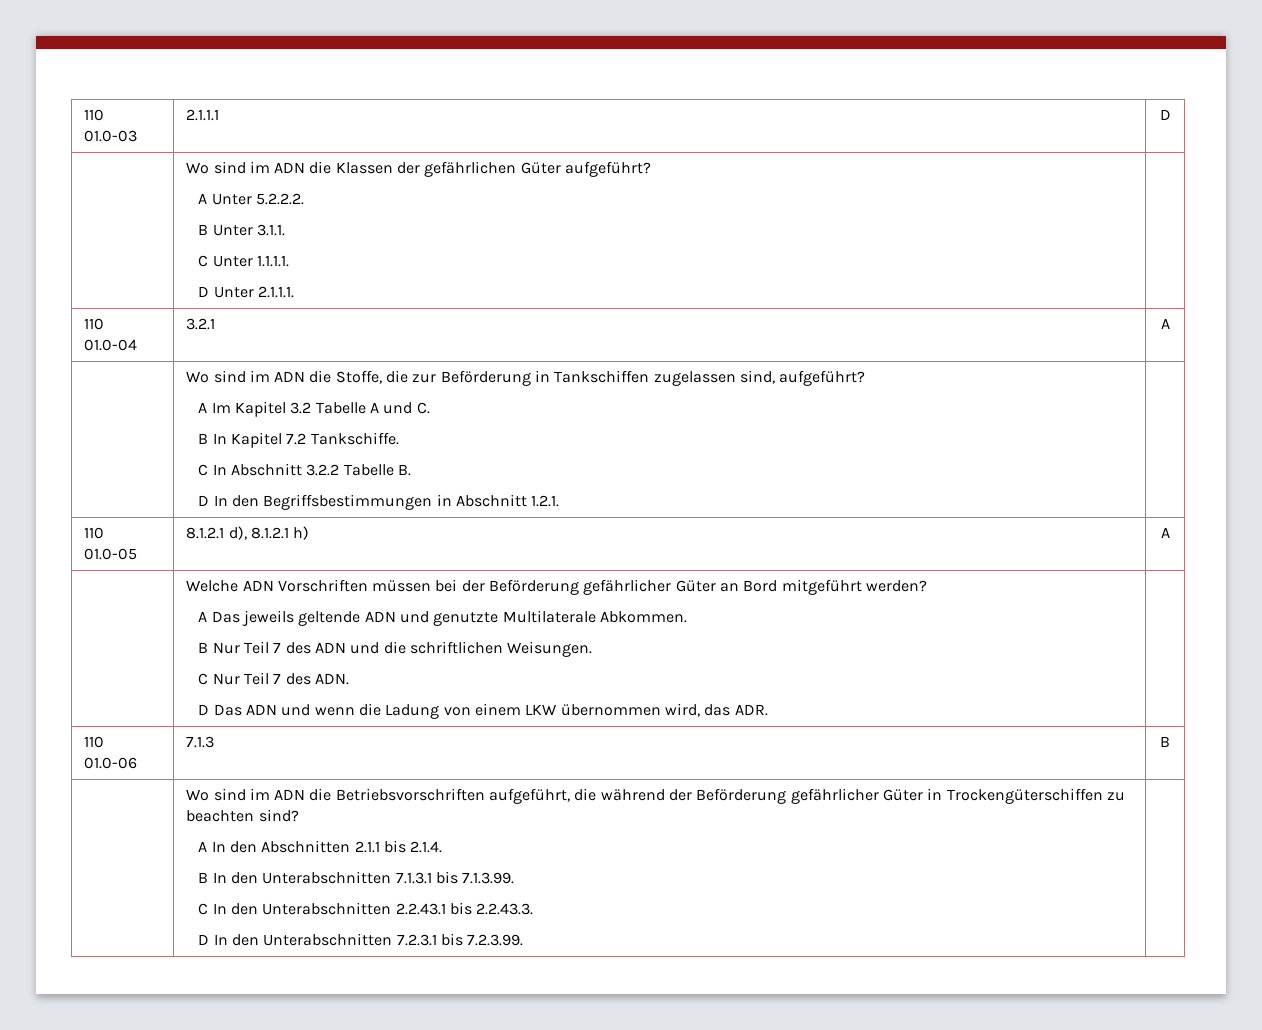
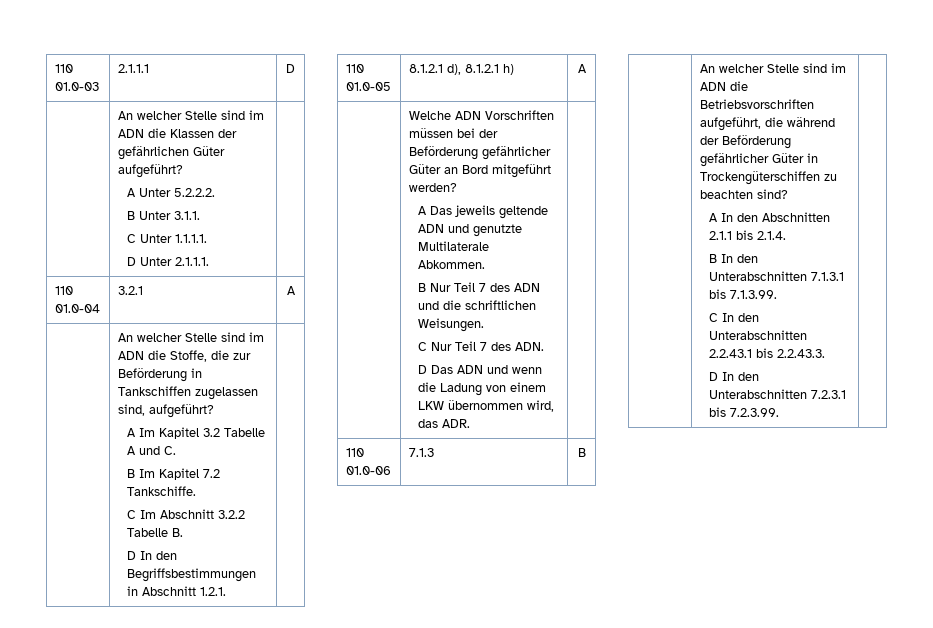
[186,162,210,174] Wo -> [117,111,217,120] An welcher Stelle
[186,371,210,383] Wo -> [117,333,217,342] An welcher Stelle
[212,433,227,444] In -> [138,469,155,478] Im
[212,464,227,475] In -> [139,510,156,519] Im
[186,789,210,801] Wo -> [699,64,799,73] An welcher Stelle

